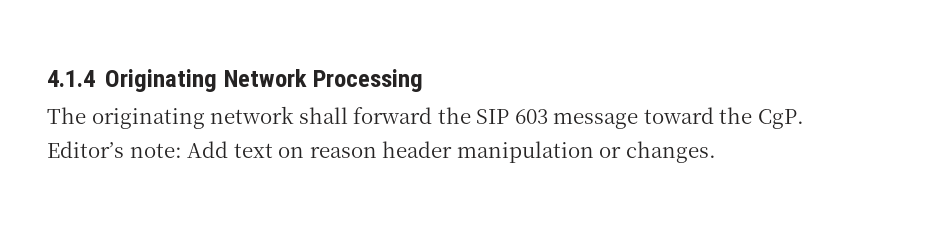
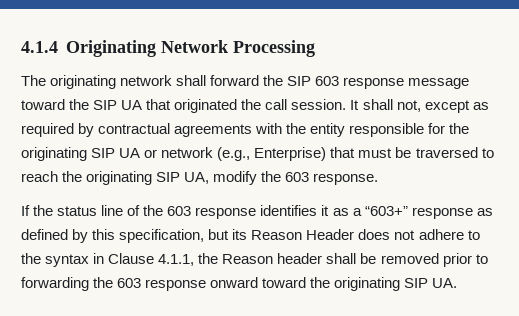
(548, 116) none -> [343,77,405,89] response
[757,109,804,129] [47,141,716,163] CgP. // Editor’s note: Add text on reason header manipulation or changes. -> [93,99,489,113] [21,123,470,137] [21,147,494,161] [21,171,379,185] [21,205,493,219] [21,229,480,243] [21,253,488,267] [21,277,458,291] SIP UA that originated the call session. It shall not, except as required by contractual agreements with the entity responsible for the originating SIP UA or network (e.g., Enterprise) that must be traversed to reach the originating SIP UA, modify the 603 response. // If the status line of the 603 response identifies it as a “603+” response as defined by this specification, but its Reason Header does not adhere to the syntax in Clause 4.1.1, the Reason header shall be removed prior to forwarding the 603 response onward toward the originating SIP UA.

